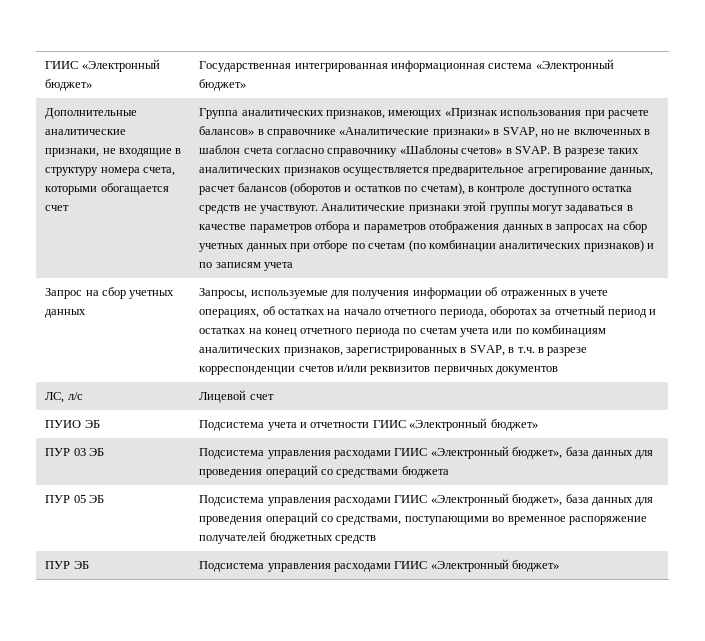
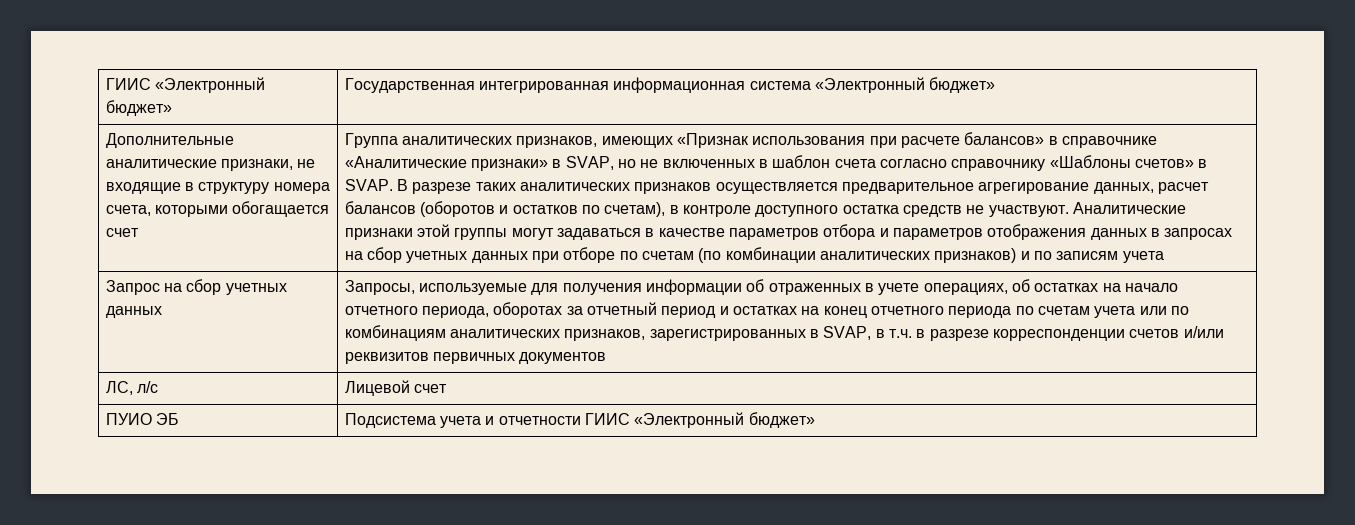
[45,448,105,456] [199,446,654,459] [199,465,449,478] [45,495,105,503] [199,493,654,506] [199,512,647,525] [199,531,377,544] [45,561,89,569] [199,559,560,572] // ПУР 03 ЭБ | Подсистема управления расходами ГИИС «Электронный бюджет», база данных для проведения операций со средствами бюджета // ПУР 05 ЭБ | Подсистема управления расходами ГИИС «Электронный бюджет», база данных для проведения операций со средствами, поступающими во временное распоряжение получателей бюджетных средств // ПУР ЭБ | Подсистема управления расходами ГИИС «Электронный бюджет» -> (815, 420) none

